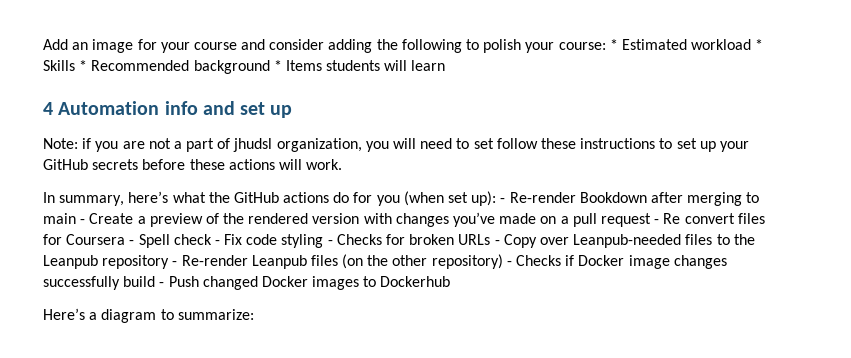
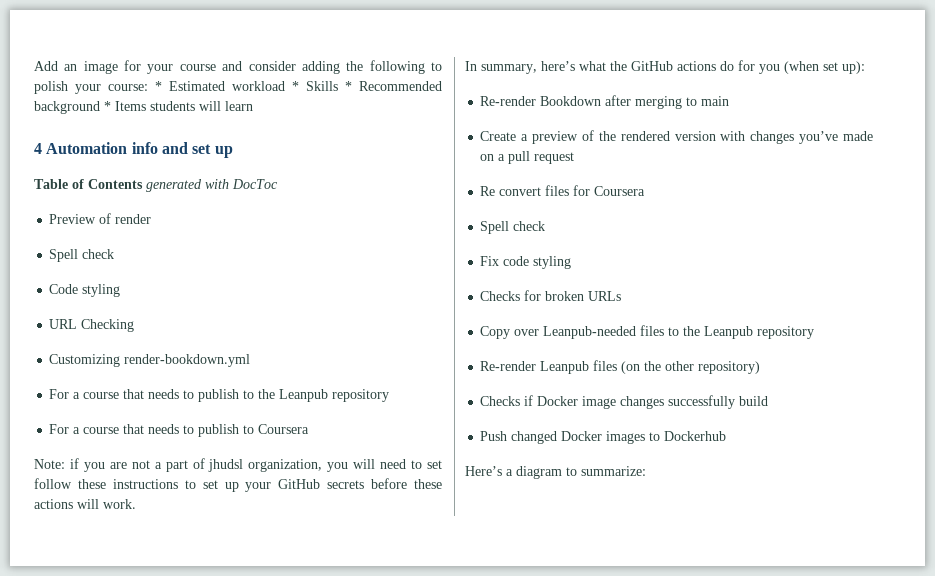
(293, 111) none -> [34,179,278,192] [49,213,152,224] [49,249,115,262] [49,284,121,297] [49,319,135,332] [49,354,251,367] [49,389,390,402] [49,424,310,437] // Table of Contents generated with DocToc // Preview of render // Spell check // Code styling // URL Checking // Customizing render-bookdown.yml // For a course that needs to publish to the Leanpub repository // For a course that needs to publish to Coursera
[500,198,506,203] - -> (865, 67) //
[80,219,86,224] - -> (730, 101) //
[654,219,660,224] - -> (575, 158) //
[129,234,220,248] - Spell check - -> [480,221,546,234] // Spell check //
[327,240,333,245] - -> (572, 262) //
[494,240,500,245] - -> (622, 296) //
[172,261,178,266] - -> (815, 332) //
[506,261,512,266] - -> (761, 367) //
[159,282,165,287] - -> (769, 401) //

